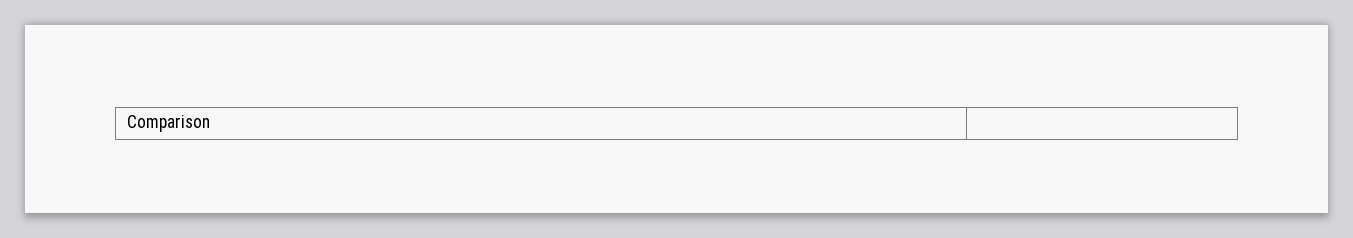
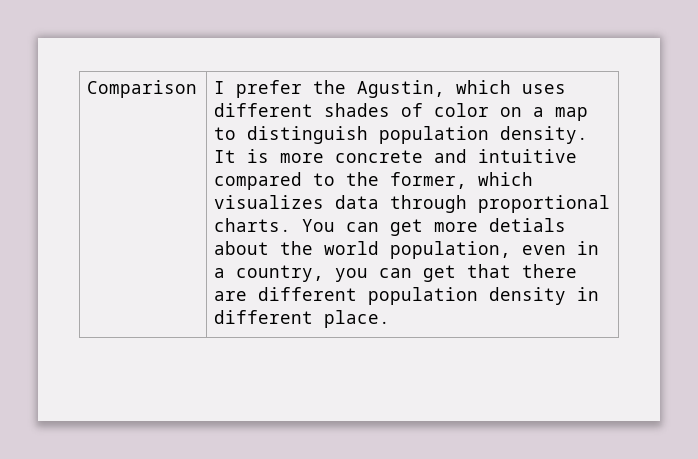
(211, 123) none -> [214,80,567,98] [214,103,589,121] [214,126,589,144] [214,149,578,163] [214,172,534,190] [214,195,611,213] [214,218,567,236] [214,241,600,259] [214,264,578,282] [214,287,600,305] [214,310,391,328] I prefer the Agustin, which uses different shades of color on a map to distinguish population density. It is more concrete and intuitive compared to the former, which visualizes data through proportional charts. You can get more detials about the world population, even in a country, you can get that there are different population density in different place.

